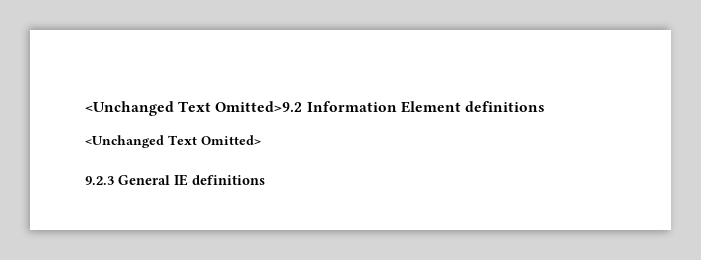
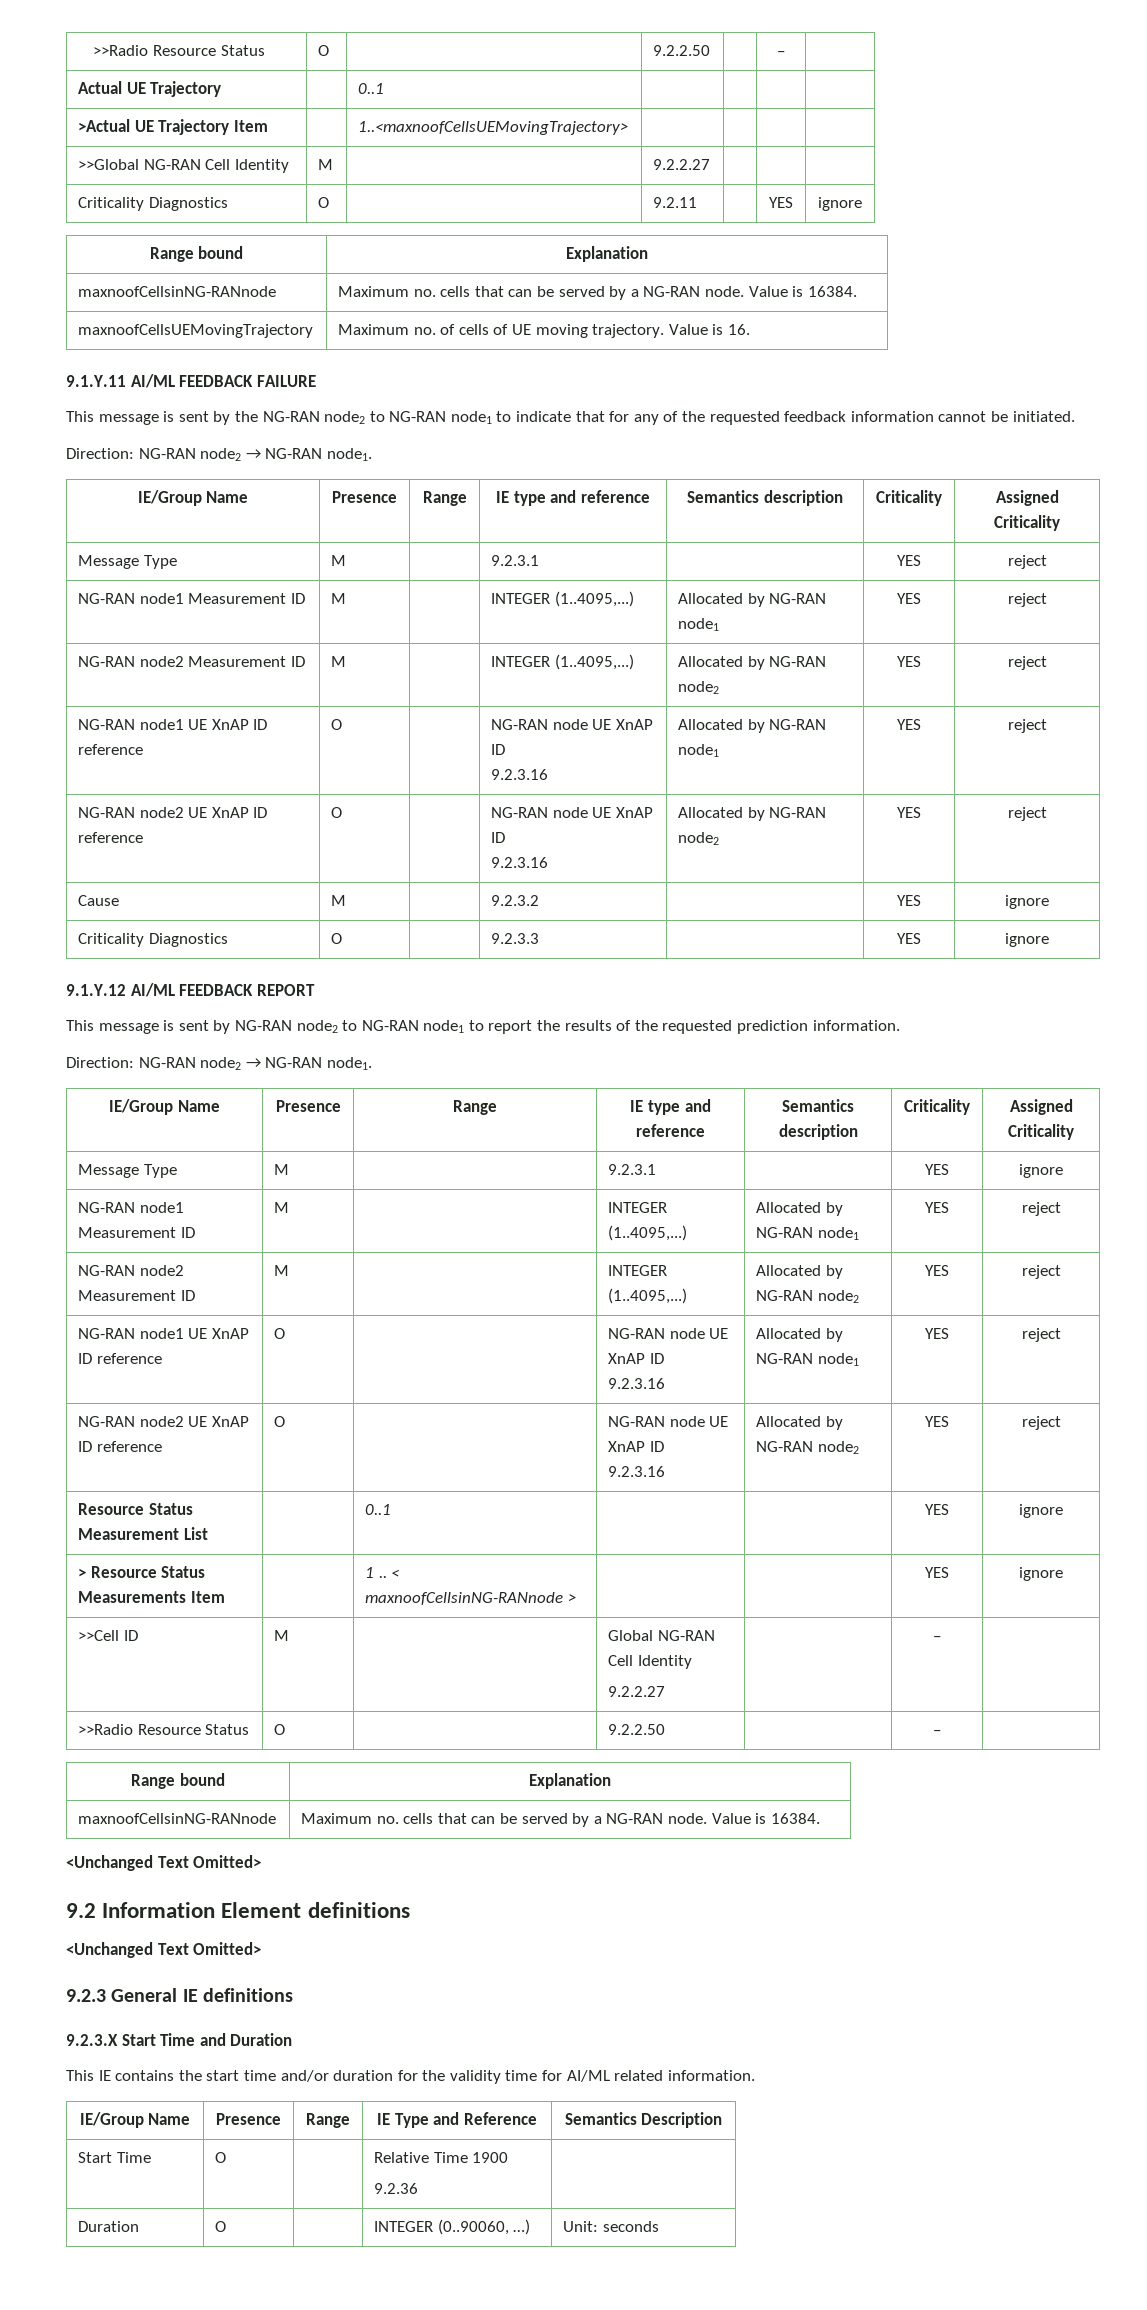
[85,101,303,116] <Unchanged Text Omitted>9.2 -> [93,45,265,56] [318,45,330,56] [653,45,711,56] [777,51,785,56] [78,81,222,97] [358,83,385,94] [78,119,268,135] [358,121,629,135] [78,159,289,173] [318,159,334,170] [653,159,711,170] [78,197,228,211] [318,197,330,208] [653,197,698,208] [769,197,793,208] [818,197,862,211] [149,246,244,262] [566,246,648,262] [78,286,277,297] [338,286,857,300] [78,324,314,338] [338,324,750,338] [66,374,316,388] [66,411,1075,425] [66,448,372,461] [137,490,249,506] [332,491,397,503] [422,491,467,506] [496,490,650,506] [687,490,843,506] [876,490,942,506] [995,490,1059,506] [994,515,1060,531] [78,555,177,569] [331,555,347,566] [491,555,540,566] [897,555,921,566] [1007,555,1047,569] [78,593,305,604] [331,593,347,604] [491,591,634,607] [678,593,827,607] [678,618,720,631] [897,593,921,604] [1007,593,1047,607] [78,656,305,667] [331,656,347,667] [491,654,634,670] [678,656,827,670] [678,681,720,694] [897,656,921,667] [1007,656,1047,670] [78,719,268,730] [78,744,144,755] [331,719,343,730] [491,719,653,730] [491,744,506,755] [491,769,549,780] [678,719,827,733] [678,744,720,757] [897,719,921,730] [1007,719,1047,733] [78,807,268,818] [78,832,144,843] [331,807,343,818] [491,807,653,818] [491,832,506,843] [491,857,549,868] [678,807,827,821] [678,832,720,845] [897,807,921,818] [1007,807,1047,821] [78,895,120,906] [331,895,347,906] [491,895,540,906] [897,895,921,906] [1005,895,1049,909] [78,933,228,947] [331,933,343,944] [491,933,540,944] [897,933,921,944] [1005,933,1049,947] [66,983,315,997] [66,1020,900,1034] [66,1057,372,1070] [109,1099,220,1115] [275,1100,341,1112] [453,1100,497,1115] [630,1099,711,1115] [636,1124,705,1137] [782,1099,854,1112] [778,1124,858,1140] [904,1099,970,1115] [1009,1099,1073,1115] [1008,1124,1074,1140] [78,1164,177,1178] [274,1164,290,1175] [608,1164,657,1175] [925,1164,949,1175] [1019,1164,1063,1178] [78,1202,184,1213] [78,1227,195,1238] [274,1202,290,1213] [608,1202,668,1213] [608,1225,688,1241] [756,1202,843,1216] [756,1227,859,1240] [925,1202,949,1213] [1021,1202,1061,1216] [78,1265,184,1276] [78,1290,195,1301] [274,1265,290,1276] [608,1265,668,1276] [608,1288,688,1304] [756,1265,843,1279] [756,1290,859,1303] [925,1265,949,1276] [1021,1265,1061,1279] [78,1328,249,1339] [78,1353,162,1364] [274,1328,286,1339] [608,1328,729,1339] [608,1353,664,1364] [608,1378,666,1389] [756,1328,843,1342] [756,1353,859,1366] [925,1328,949,1339] [1021,1328,1061,1342] [78,1416,249,1427] [78,1441,162,1452] [274,1416,286,1427] [608,1416,729,1427] [608,1441,664,1452] [608,1466,666,1477] [756,1416,843,1430] [756,1441,859,1454] [925,1416,949,1427] [1021,1416,1061,1430] [78,1503,193,1515] [78,1527,208,1540] [365,1504,392,1515] [925,1504,949,1515] [1019,1504,1063,1518] [78,1566,206,1578] [78,1591,225,1603] [365,1567,400,1578] [365,1592,576,1605] [925,1567,949,1578] [1019,1567,1063,1581] [78,1630,138,1641] [274,1630,290,1641] [608,1630,715,1641] [608,1655,692,1669] [608,1686,666,1697] [933,1636,941,1641] [78,1724,250,1735] [274,1724,286,1735] [608,1724,666,1735] [933,1730,941,1735] [131,1773,225,1789] [529,1773,611,1789] [78,1813,277,1824] [301,1813,820,1827] [66,1855,262,1871] [66,1903,96,1918] >>Radio Resource Status | O | | 9.2.2.50 | | – | // Actual UE Trajectory | | 0..1 | | | | // >Actual UE Trajectory Item | | 1..<maxnoofCellsUEMovingTrajectory> | | | | // >>Global NG-RAN Cell Identity | M | | 9.2.2.27 | | | // Criticality Diagnostics | O | | 9.2.11 | | YES | ignore // Range bound | Explanation // maxnoofCellsinNG-RANnode | Maximum no. cells that can be served by a NG-RAN node. Value is 16384. // maxnoofCellsUEMovingTrajectory | Maximum no. of cells of UE moving trajectory. Value is 16. // 9.1.Y.11 AI/ML FEEDBACK FAILURE // This message is sent by the NG-RAN node2 to NG-RAN node1 to indicate that for any of the requested feedback information cannot be initiated. // Direction: NG-RAN node2 → NG-RAN node1. // IE/Group Name | Presence | Range | IE type and reference | Semantics description | Criticality | Assigned Criticality // Message Type | M | | 9.2.3.1 | | YES | reject // NG-RAN node1 Measurement ID | M | | INTEGER (1..4095,...) | Allocated by NG-RAN node1 | YES | reject // NG-RAN node2 Measurement ID | M | | INTEGER (1..4095,...) | Allocated by NG-RAN node2 | YES | reject // NG-RAN node1 UE XnAP ID reference | O | | NG-RAN node UE XnAP ID // 9.2.3.16 | Allocated by NG-RAN node1 | YES | reject // NG-RAN node2 UE XnAP ID reference | O | | NG-RAN node UE XnAP ID // 9.2.3.16 | Allocated by NG-RAN node2 | YES | reject // Cause | M | | 9.2.3.2 | | YES | ignore // Criticality Diagnostics | O | | 9.2.3.3 | | YES | ignore // 9.1.Y.12 AI/ML FEEDBACK REPORT // This message is sent by NG-RAN node2 to NG-RAN node1 to report the results of the requested prediction information. // Direction: NG-RAN node2 → NG-RAN node1. // IE/Group Name | Presence | Range | IE type and reference | Semantics description | Criticality | Assigned Criticality // Message Type | M | | 9.2.3.1 | | YES | ignore // NG-RAN node1 Measurement ID | M | | INTEGER (1..4095,...) | Allocated by NG-RAN node1 | YES | reject // NG-RAN node2 Measurement ID | M | | INTEGER (1..4095,...) | Allocated by NG-RAN node2 | YES | reject // NG-RAN node1 UE XnAP ID reference | O | | NG-RAN node UE XnAP ID // 9.2.3.16 | Allocated by NG-RAN node1 | YES | reject // NG-RAN node2 UE XnAP ID reference | O | | NG-RAN node UE XnAP ID // 9.2.3.16 | Allocated by NG-RAN node2 | YES | reject // Resource Status Measurement List | | 0..1 | | | YES | ignore // > Resource Status Measurements Item | | 1 .. < maxnoofCellsinNG-RANnode > | | | YES | ignore // >>Cell ID | M | | Global NG-RAN Cell Identity // 9.2.2.27 | | – | // >>Radio Resource Status | O | | 9.2.2.50 | | – | // Range bound | Explanation // maxnoofCellsinNG-RANnode | Maximum no. cells that can be served by a NG-RAN node. Value is 16384. // <Unchanged Text Omitted> // 9.2
(265, 180) none -> [66,2033,293,2046] [66,2070,755,2084] [79,2112,191,2128] [216,2113,281,2125] [306,2113,350,2128] [377,2112,537,2128] [564,2112,723,2128] [78,2152,151,2163] [215,2152,227,2163] [374,2152,509,2163] [374,2183,419,2194] [78,2221,140,2232] [215,2221,227,2232] [374,2219,531,2235] [563,2221,659,2232] // 9.2.3.X Start Time and Duration // This IE contains the start time and/or duration for the validity time for AI/ML related information. // IE/Group Name | Presence | Range | IE Type and Reference | Semantics Description // Start Time | O | | Relative Time 1900 // 9.2.36 | // Duration | O | | INTEGER (0..90060, …) | Unit: seconds

